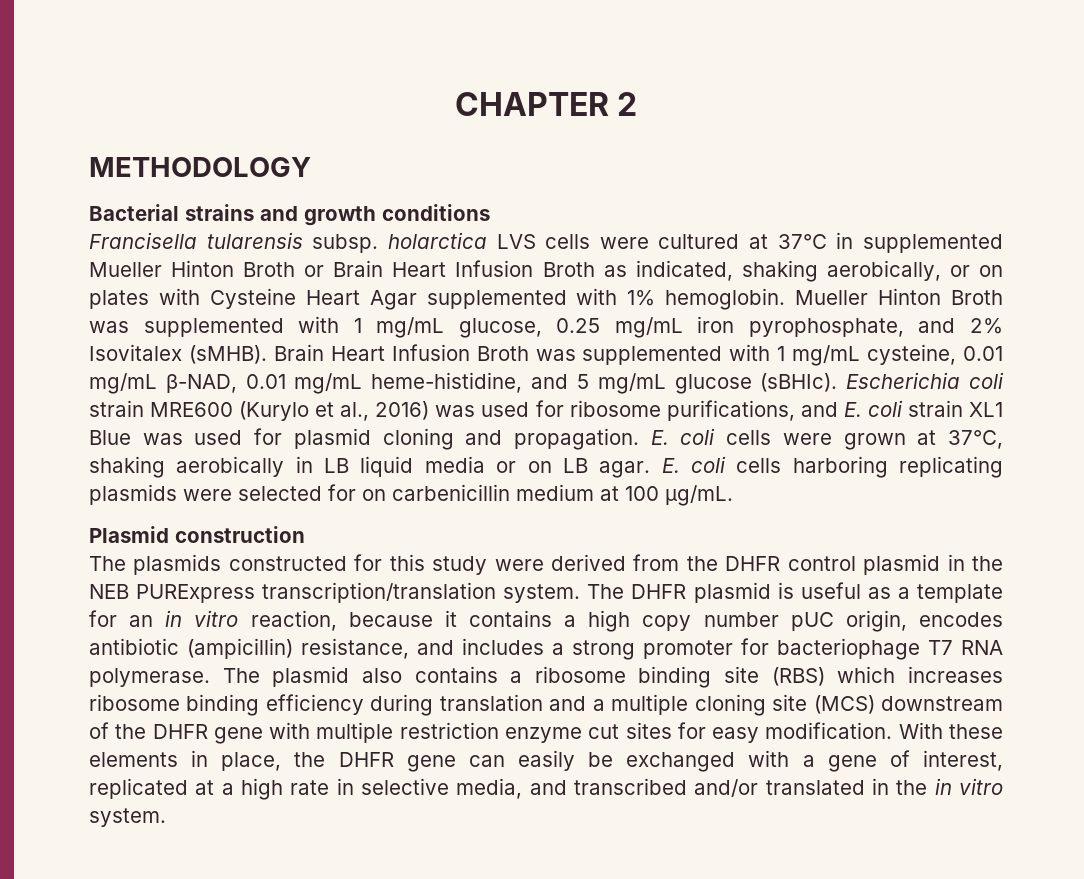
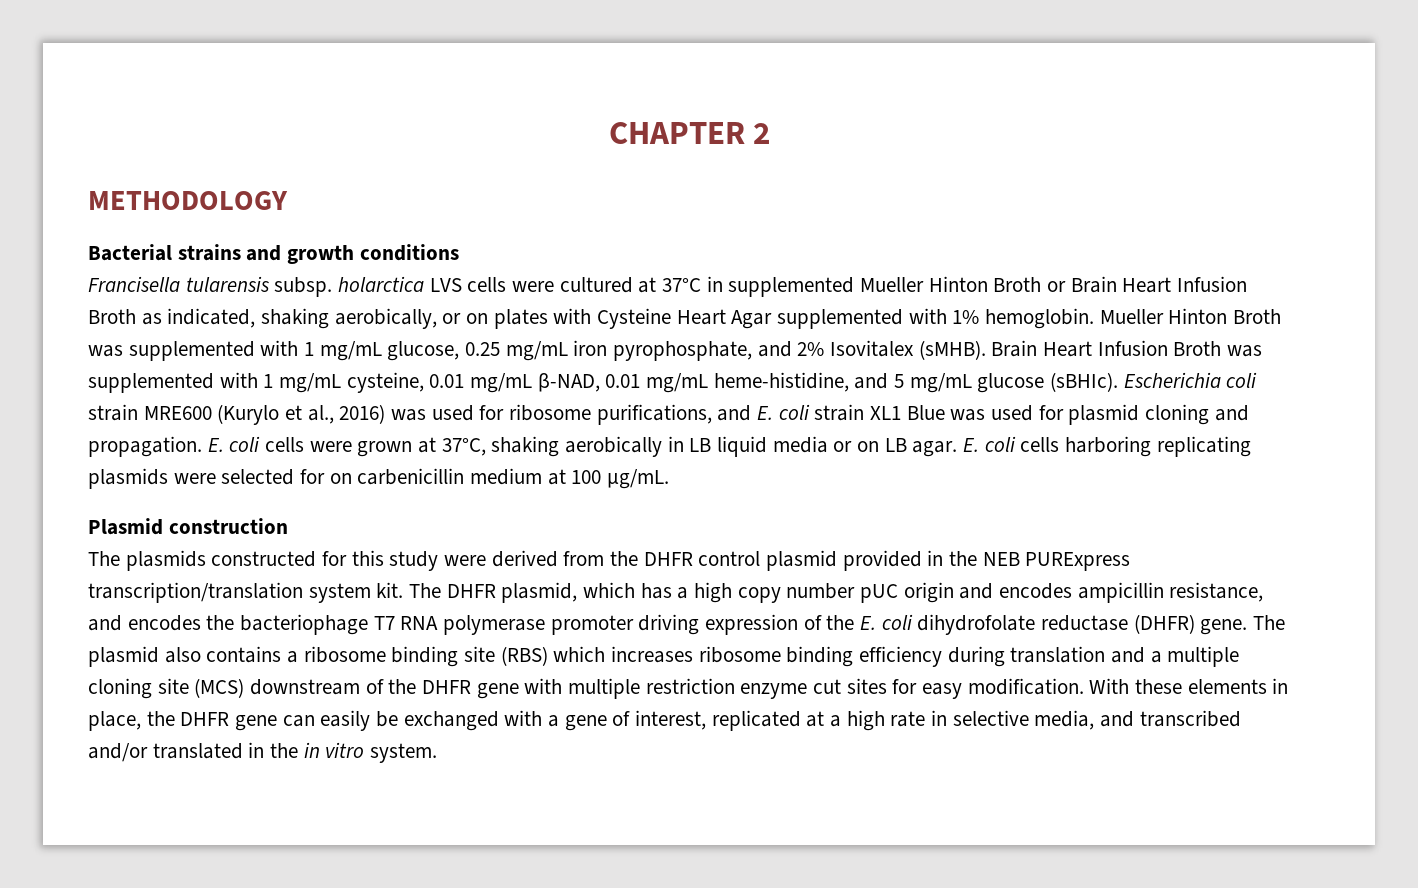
(941, 564) none -> [842,550,922,571] provided
[503,582,1004,603] [89,610,552,631] system. The DHFR plasmid is useful as a template for an in vitro reaction, because it contains -> [308,582,672,603] system kit. The DHFR plasmid, which has
[845,610,1003,632] [89,638,1003,660] [89,668,210,687] origin, encodes antibiotic (ampicillin) resistance, and includes a strong promoter for bacteriophage T7 RNA polymerase. -> [903,582,1264,603] [88,614,1248,635] origin and encodes ampicillin resistance, and encodes the bacteriophage T7 RNA polymerase promoter driving expression of the E. coli dihydrofolate reductase (DHFR) gene.

